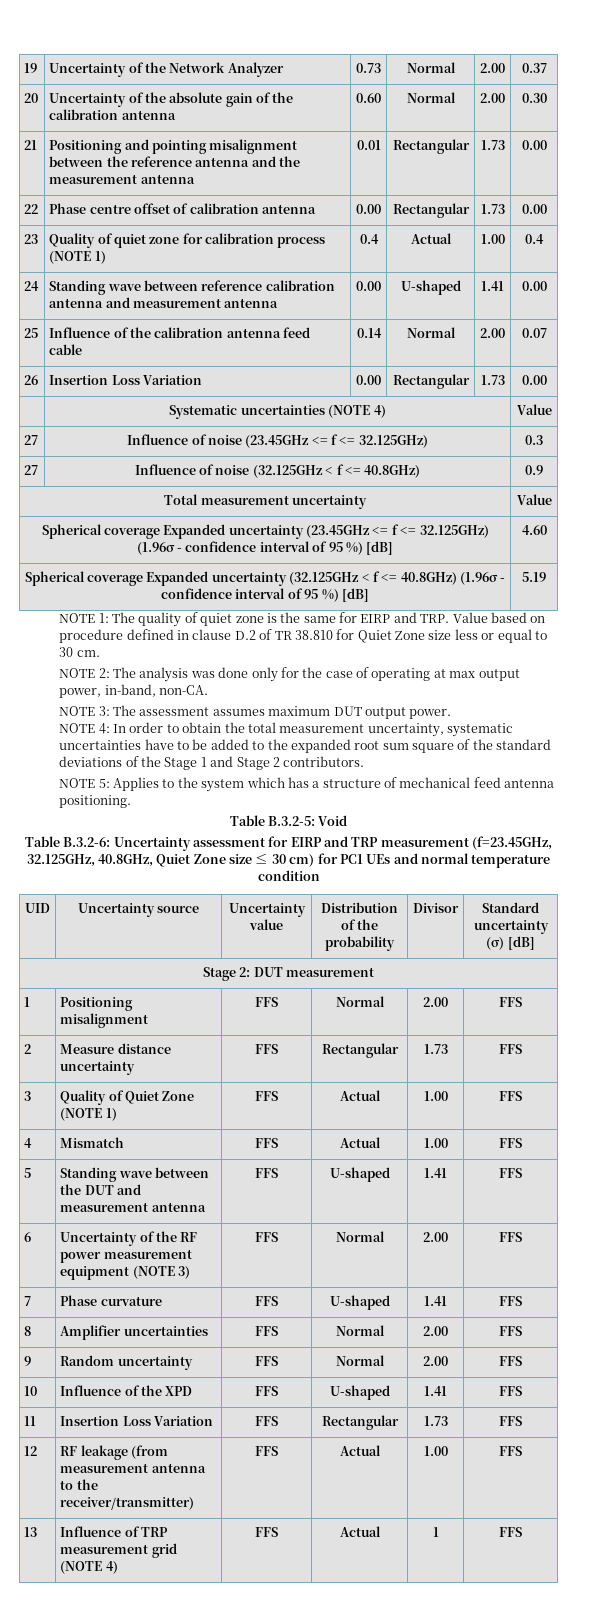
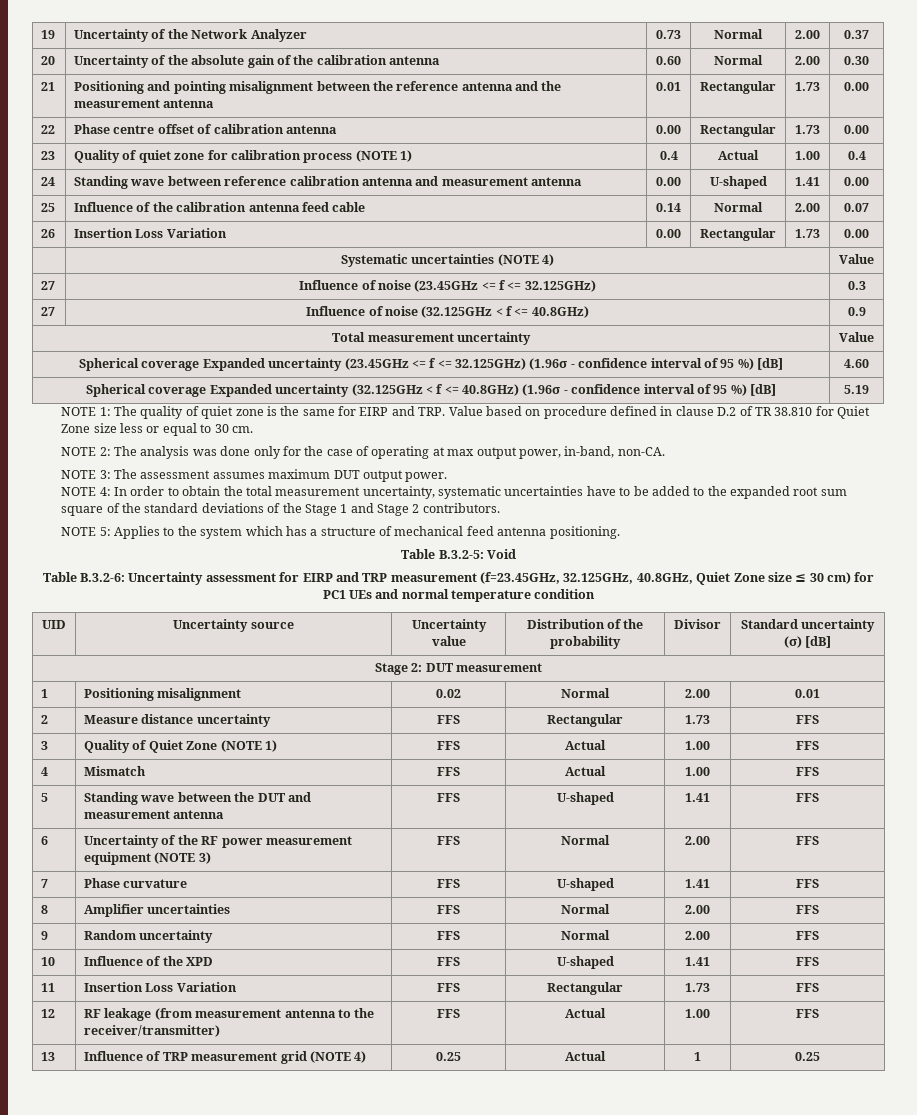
[255,997,278,1007] [335,996,385,1007] [423,997,448,1007] [499,997,522,1007] FFS | Normal | 2.00 | FFS -> [435,689,461,698] [561,688,610,698] [685,689,710,698] [795,689,820,698] 0.02 | Normal | 2.00 | 0.01
[255,1527,278,1537] FFS -> [435,1052,461,1061] 0.25
[499,1527,522,1537] FFS -> [795,1052,820,1061] 0.25

